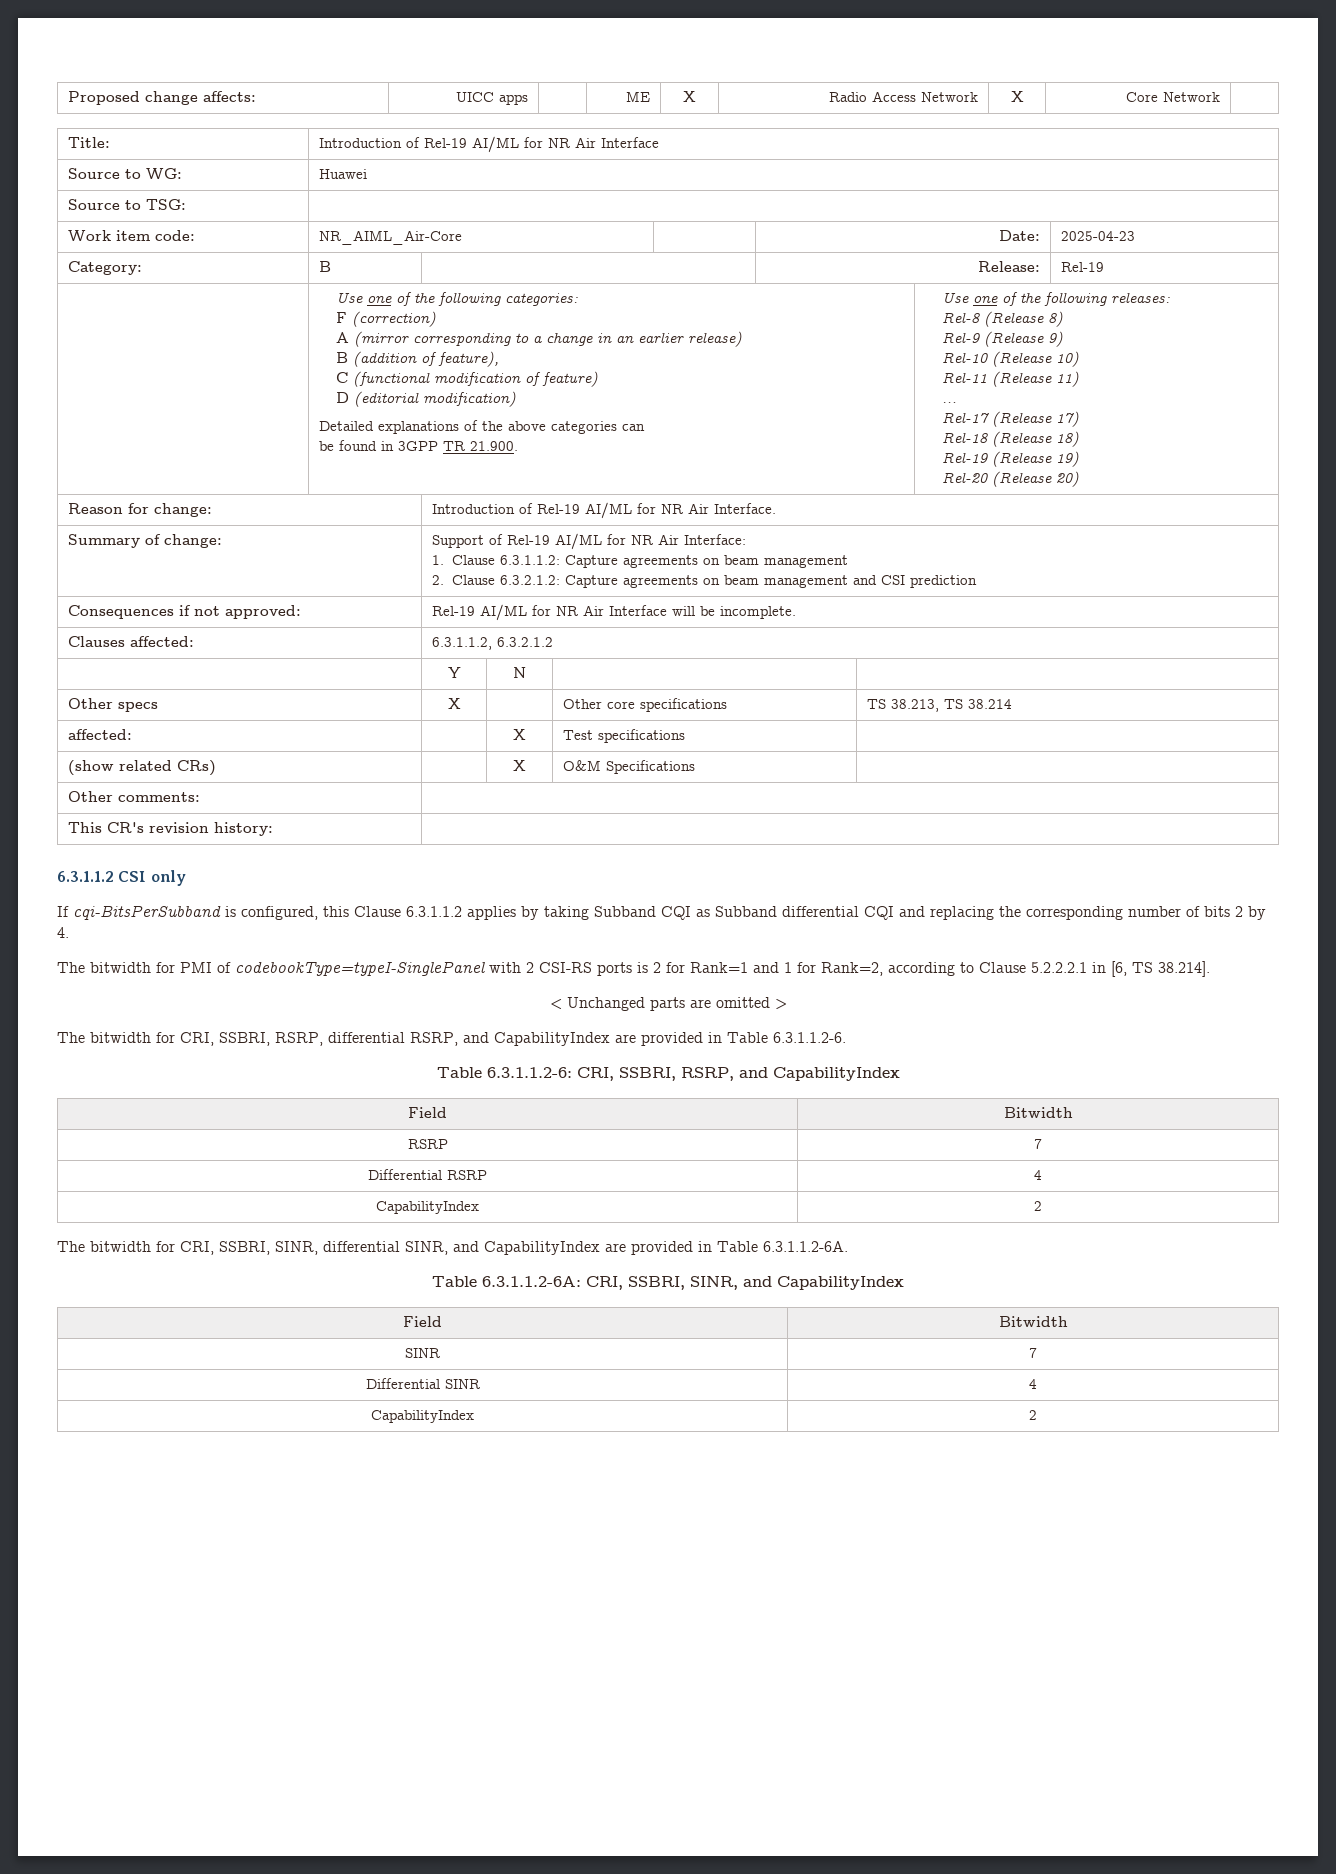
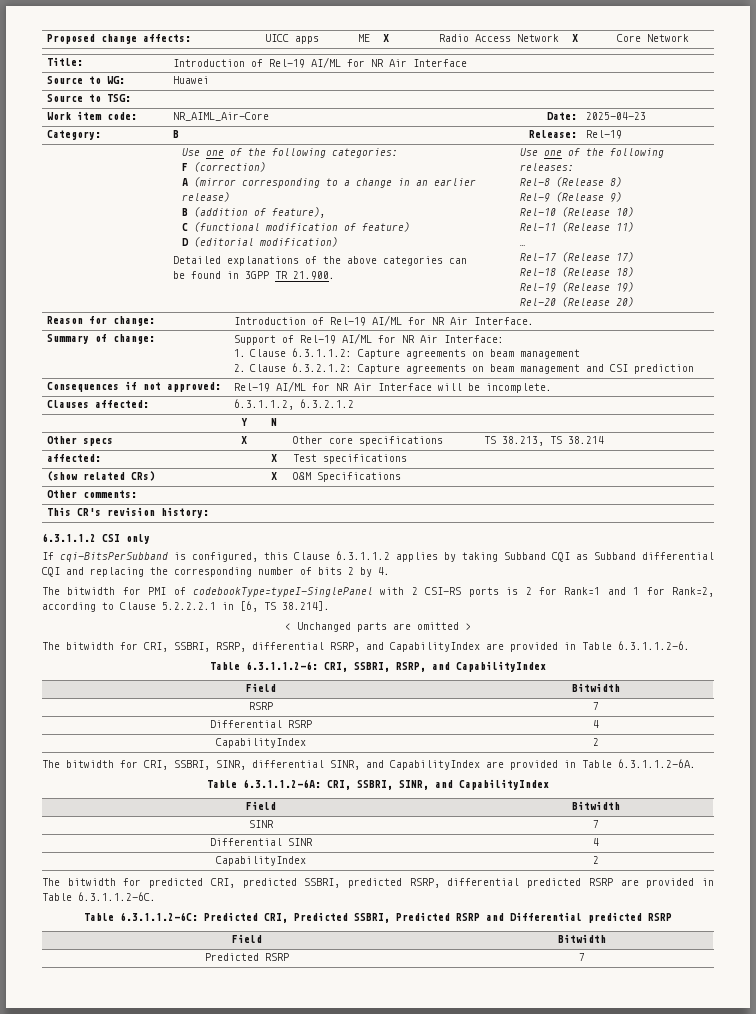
(1037, 1415) none -> [42,878,714,888] [42,892,156,901] [84,912,672,923] [231,934,262,943] [558,934,606,943] [204,953,289,961] [579,953,585,961] // The bitwidth for predicted CRI, predicted SSBRI, predicted RSRP, differential predicted RSRP are provided in Table 6.3.1.1.2-6C. // Table 6.3.1.1.2-6C: Predicted CRI, Predicted SSBRI, Predicted RSRP and Differential predicted RSRP // Field | Bitwidth // Predicted RSRP | 7

